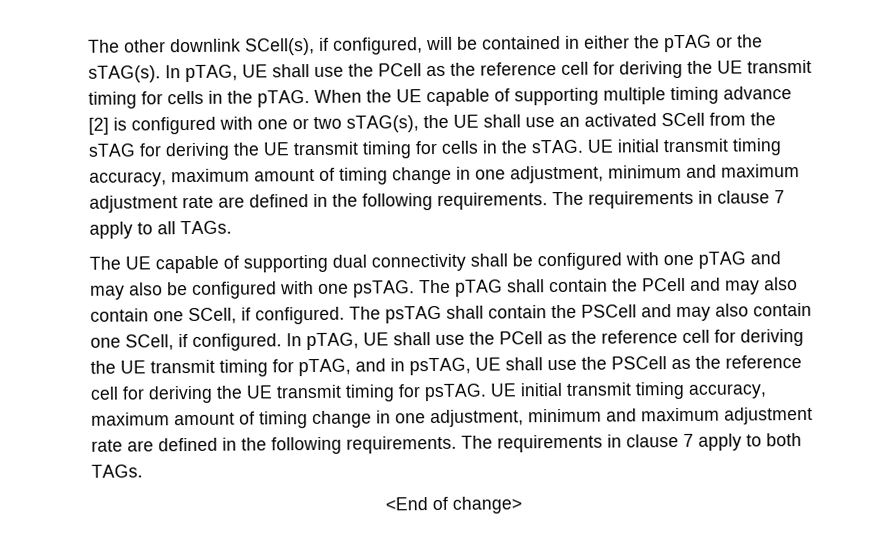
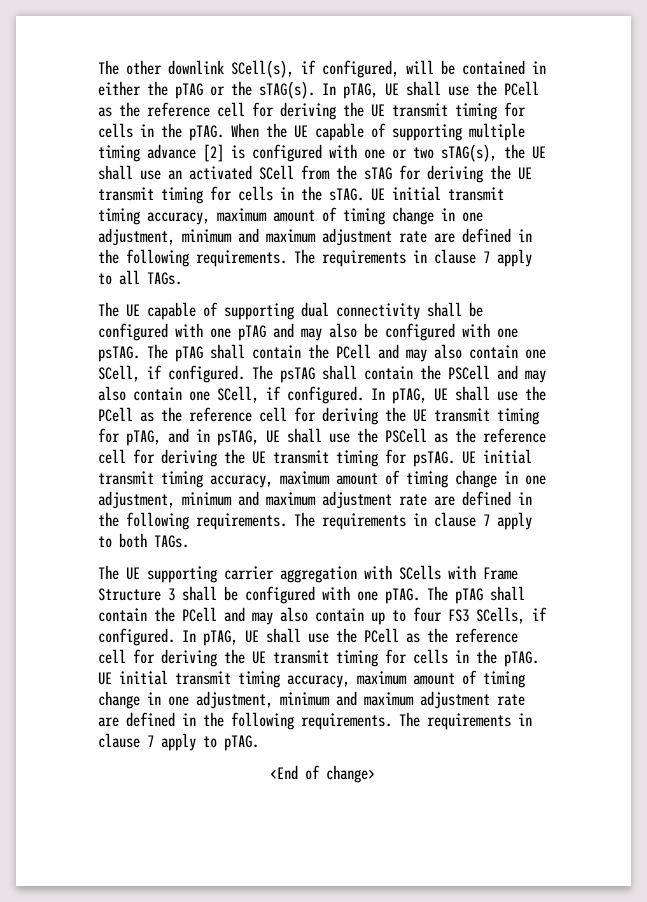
(143, 471) none -> [98,565,518,583] [98,586,525,604] [98,607,547,625] [98,628,518,646] [98,649,539,667] [98,670,525,688] [98,691,525,709] [98,712,532,730] [98,733,259,751] // The UE supporting carrier aggregation with SCells with Frame Structure 3 shall be configured with one pTAG. The pTAG shall contain the PCell and may also contain up to four FS3 SCells, if configured. In pTAG, UE shall use the PCell as the reference cell for deriving the UE transmit timing for cells in the pTAG. UE initial transmit timing accuracy, maximum amount of timing change in one adjustment, minimum and maximum adjustment rate are defined in the following requirements. The requirements in clause 7 apply to pTAG.

